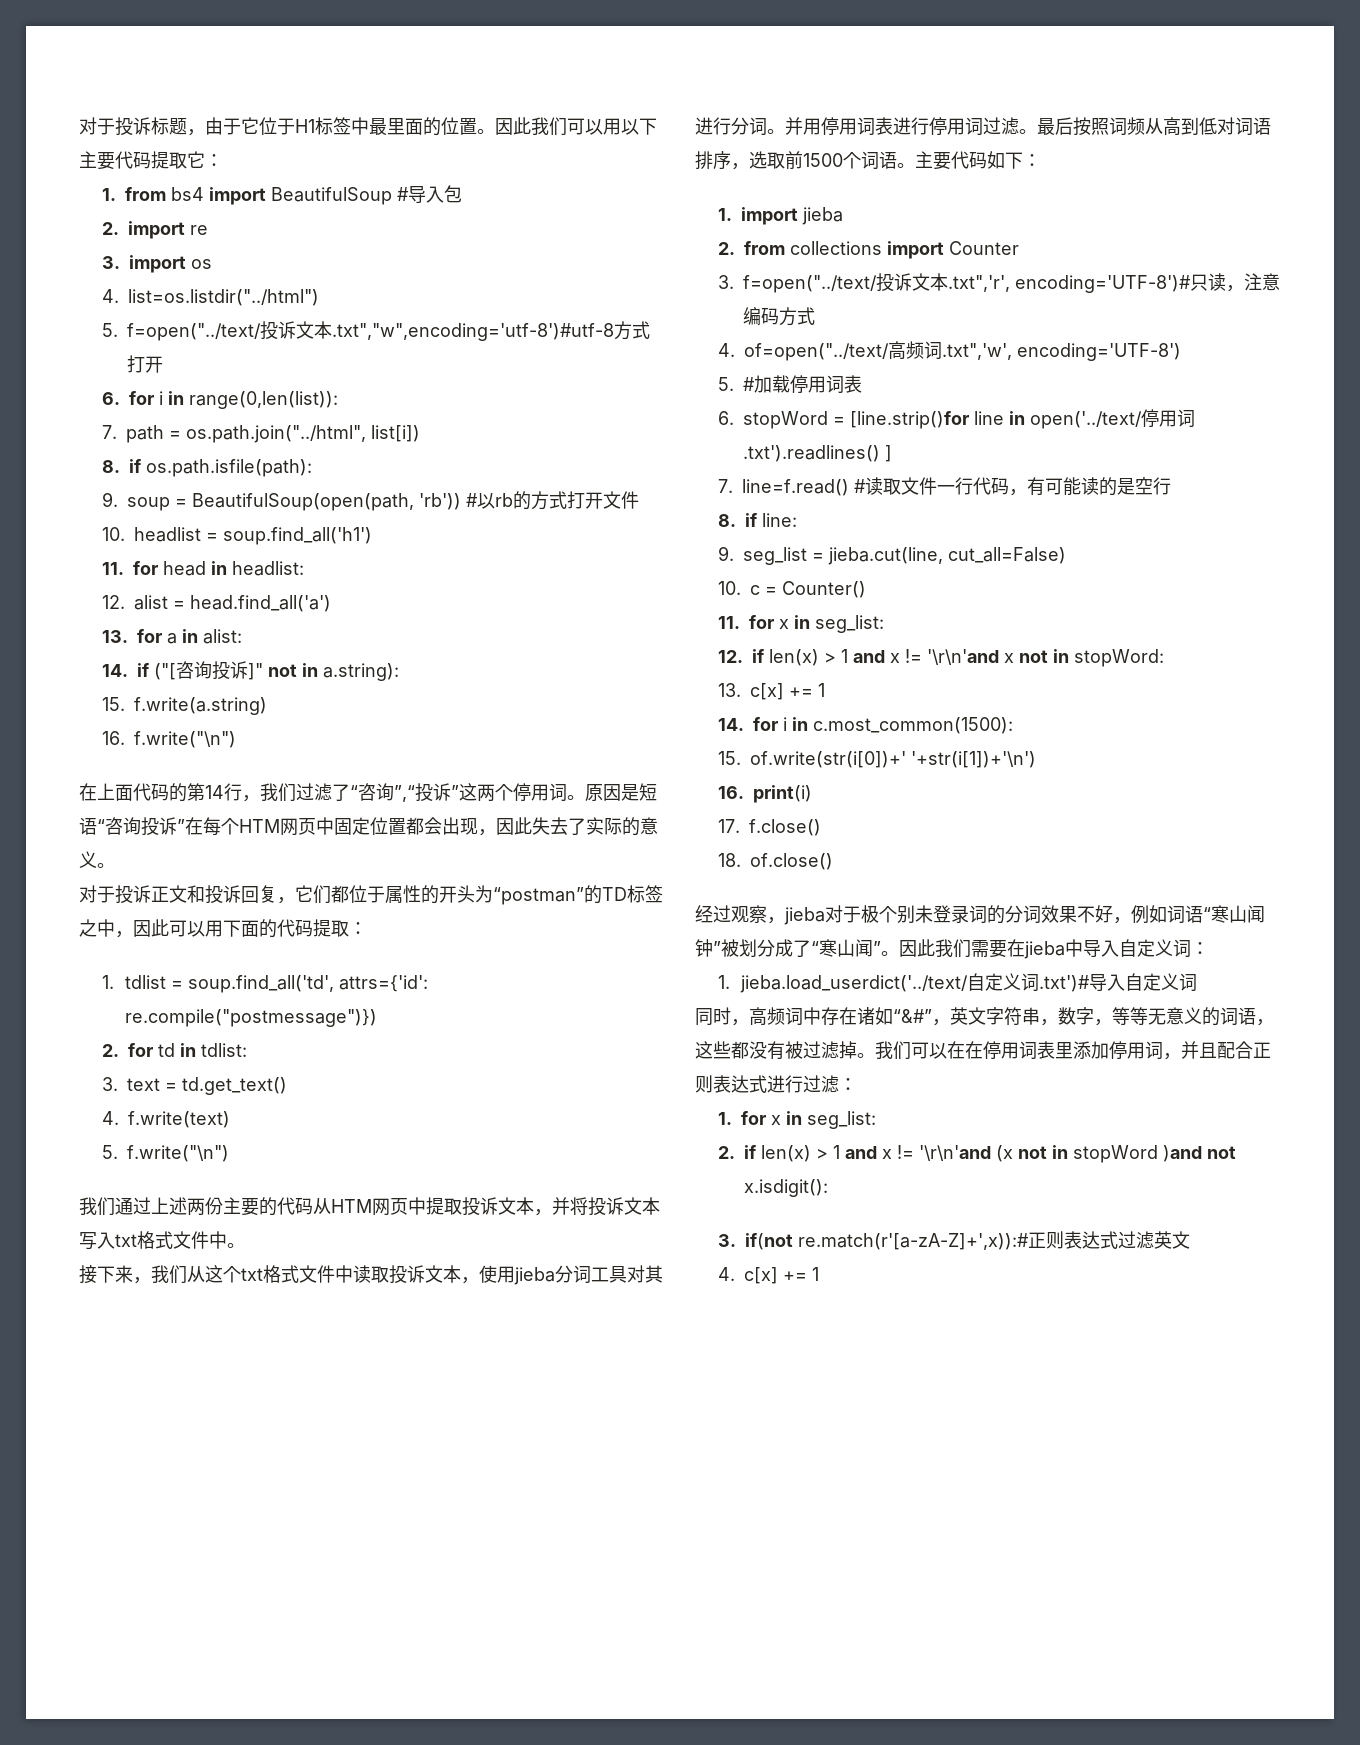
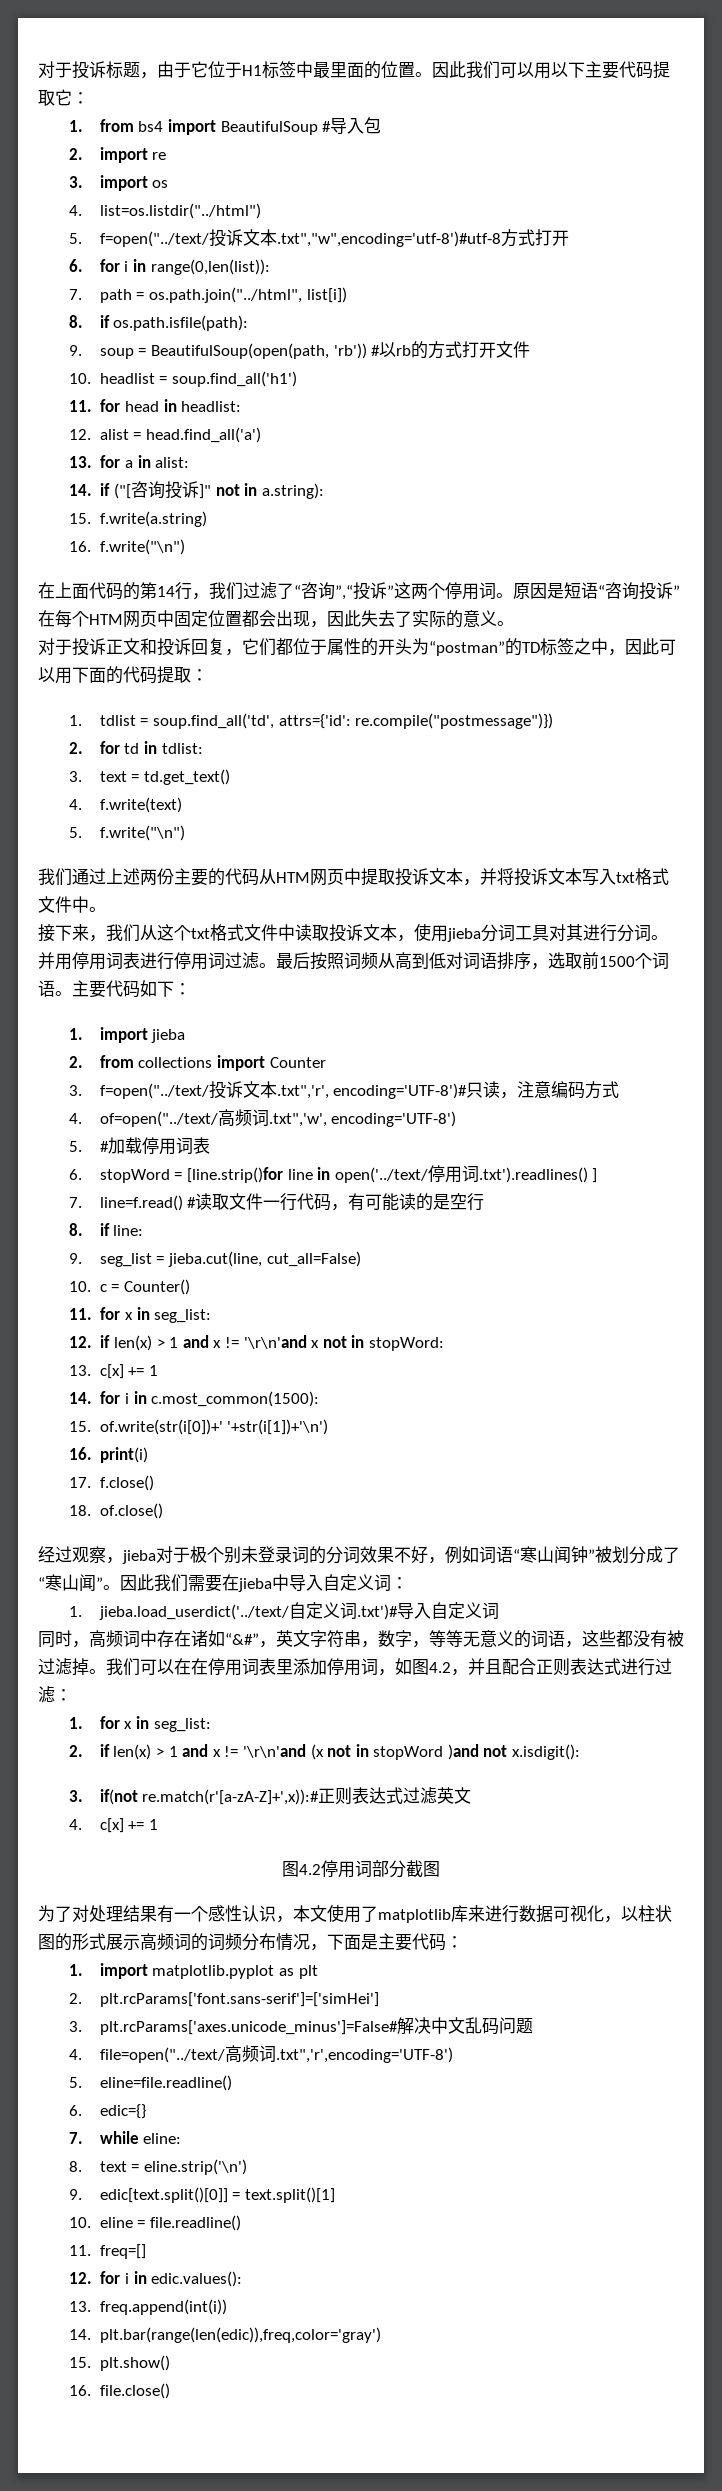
(1181, 1056) none -> [395,1658,468,1676] 如图4.2，
(819, 1274) none -> [282,1860,440,1878] [38,1904,672,1923] [38,1933,463,1951] [68,1963,318,1979] [68,1992,379,2007] [68,2017,533,2035] [68,2045,453,2063] [68,2075,232,2091] [68,2104,146,2119] [68,2131,182,2144] [68,2159,247,2175] [68,2187,335,2203] [68,2215,241,2231] [68,2244,146,2259] [68,2271,243,2287] [68,2299,227,2315] [68,2327,381,2343] [68,2355,170,2371] [68,2383,170,2399] // 图4.2停用词部分截图 // 为了对处理结果有一个感性认识，本文使用了matplotlib库来进行数据可视化，以柱状图的形式展示高频词的词频分布情况，下面是主要代码： // 1. import matplotlib.pyplot as plt // 2. plt.rcParams['font.sans-serif']=['simHei'] // 3. plt.rcParams['axes.unicode_minus']=False#解决中文乱码问题 // 4. file=open("../text/高频词.txt",'r',encoding='UTF-8') // 5. eline=file.readline() // 6. edic={} // 7. while eline: // 8. text = eline.strip('\n') // 9. edic[text.split()[0]] = text.split()[1] // 10. eline = file.readline() // 11. freq=[] // 12. for i in edic.values(): // 13. freq.append(int(i)) // 14. plt.bar(range(len(edic)),freq,color='gray') // 15. plt.show() // 16. file.close()

